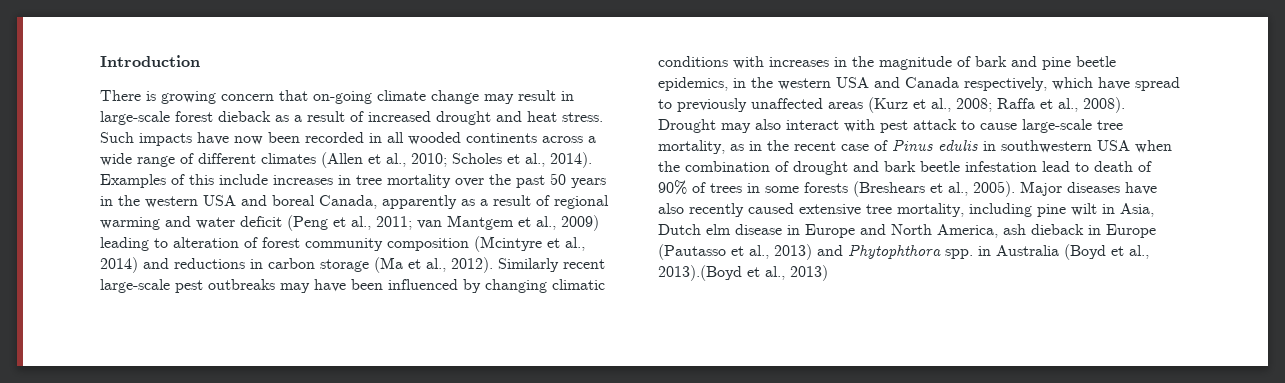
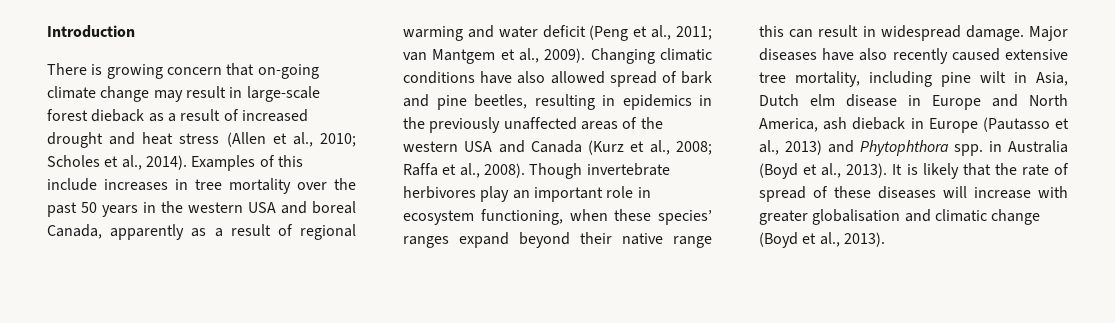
[562,112,603,122] [100,132,596,146] [100,153,316,167] stress. Such impacts have now been recorded in all wooded continents across a wide range of different climates -> [179,133,220,144] stress
[561,215,599,231] [100,236,585,252] [100,257,605,273] [100,279,605,293] [658,56,1116,70] [658,77,746,91] 2009) leading to alteration of forest community composition (Mcintyre et al., 2014) and reductions in carbon storage (Ma et al., 2012). Similarly recent large-scale pest outbreaks may have been influenced by changing climatic conditions with increases in the magnitude of bark and pine beetle epidemics, in -> [544,48,712,64] [403,71,712,87] [403,94,712,110] [403,117,638,133] 2009). Changing climatic conditions have also allowed spread of bark and pine beetles, resulting in epidemics in the previously unaffected areas of
[964,77,1180,91] [658,98,863,112] respectively, which have spread to previously unaffected areas -> (582, 146) none
[658,119,1123,133] [658,139,1172,154] [658,161,1152,175] [658,180,1015,197] Drought may also interact with pest attack to cause large-scale tree mortality, as in the recent case of Pinus edulis in southwestern USA when the combination of drought and bark beetle infestation lead to death of 90% of trees in some forests (Breshears et al., 2005). -> [529,163,670,179] [403,186,651,202] [403,209,712,225] [403,232,712,248] [759,25,1024,41] Though invertebrate herbivores play an important role in ecosystem functioning, when these species’ ranges expand beyond their native range this can result in widespread damage.
[658,265,828,281] 2013).(Boyd et al., 2013) -> [846,163,1069,179] [759,186,1068,202] [759,209,1041,225] [759,232,885,248] 2013). It is likely that the rate of spread of these diseases will increase with greater globalisation and climatic change (Boyd et al., 2013).

